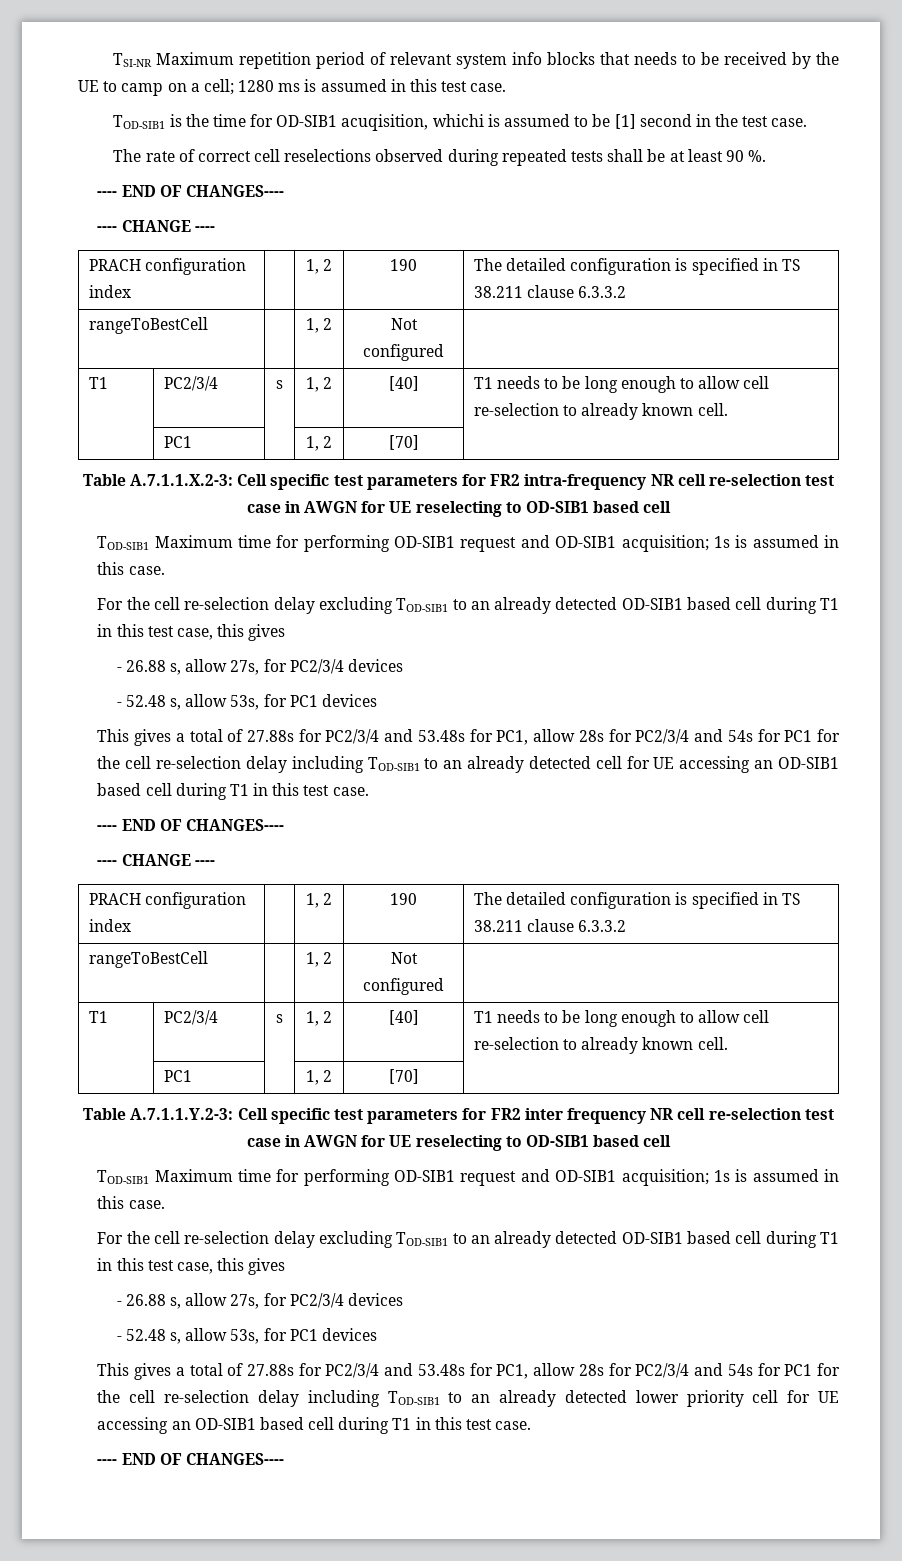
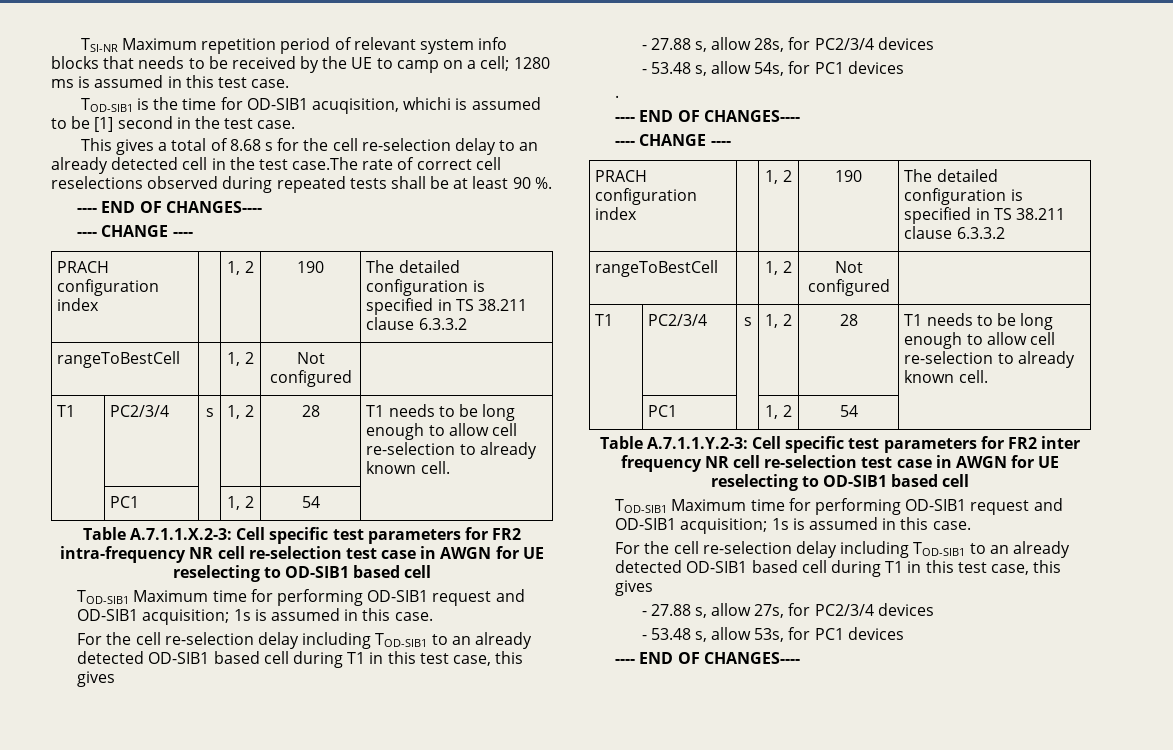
[113,149,142,162] The -> [80,138,539,155] [51,157,359,174] This gives a total of 8.68 s for the cell re-selection delay to an already detected cell in the test case.The
[388,376,419,391] [40] -> [301,405,320,417] 28
[388,435,419,450] [70] -> [301,496,320,508] 54
[318,597,393,614] excluding -> [302,632,372,649] including
[125,659,403,675] [116,694,377,710] [97,729,841,746] [97,756,839,773] [97,783,369,800] 26.88 s, allow 27s, for PC2/3/4 devices // - 52.48 s, allow 53s, for PC1 devices // This gives a total of 27.88s for PC2/3/4 and 53.48s for PC1, allow 28s for PC2/3/4 and 54s for PC1 for the cell re-selection delay including TOD-SIB1 to an already detected cell for UE accessing an OD-SIB1 based cell during T1 in this test case. -> [650,37,934,52] [641,61,904,76] [615,95,620,98] 27.88 s, allow 28s, for PC2/3/4 devices // - 53.48 s, allow 54s, for PC1 devices // .
[388,1010,419,1025] [40] -> [839,314,858,326] 28
[388,1069,419,1084] [70] -> [839,405,858,417] 54
[318,1231,393,1248] excluding -> [840,541,910,558] including
[125,1293,403,1309] [116,1328,377,1344] [97,1363,841,1380] [97,1390,840,1407] [97,1417,532,1434] 26.88 s, allow 27s, for PC2/3/4 devices // - 52.48 s, allow 53s, for PC1 devices // This gives a total of 27.88s for PC2/3/4 and 53.48s for PC1, allow 28s for PC2/3/4 and 54s for PC1 for the cell re-selection delay including TOD-SIB1 to an already detected lower priority cell for UE accessing an OD-SIB1 based cell during T1 in this test case. -> [650,603,934,618] [641,627,904,642] 27.88 s, allow 27s, for PC2/3/4 devices // - 53.48 s, allow 53s, for PC1 devices

